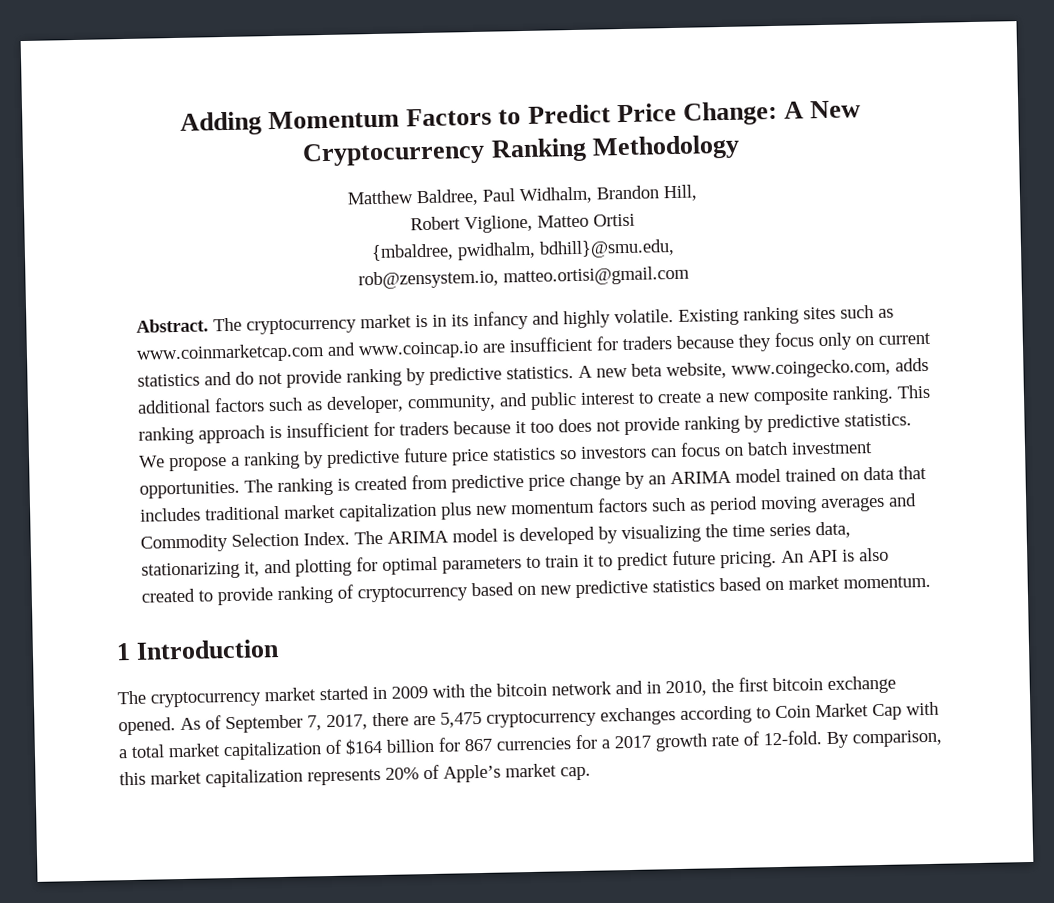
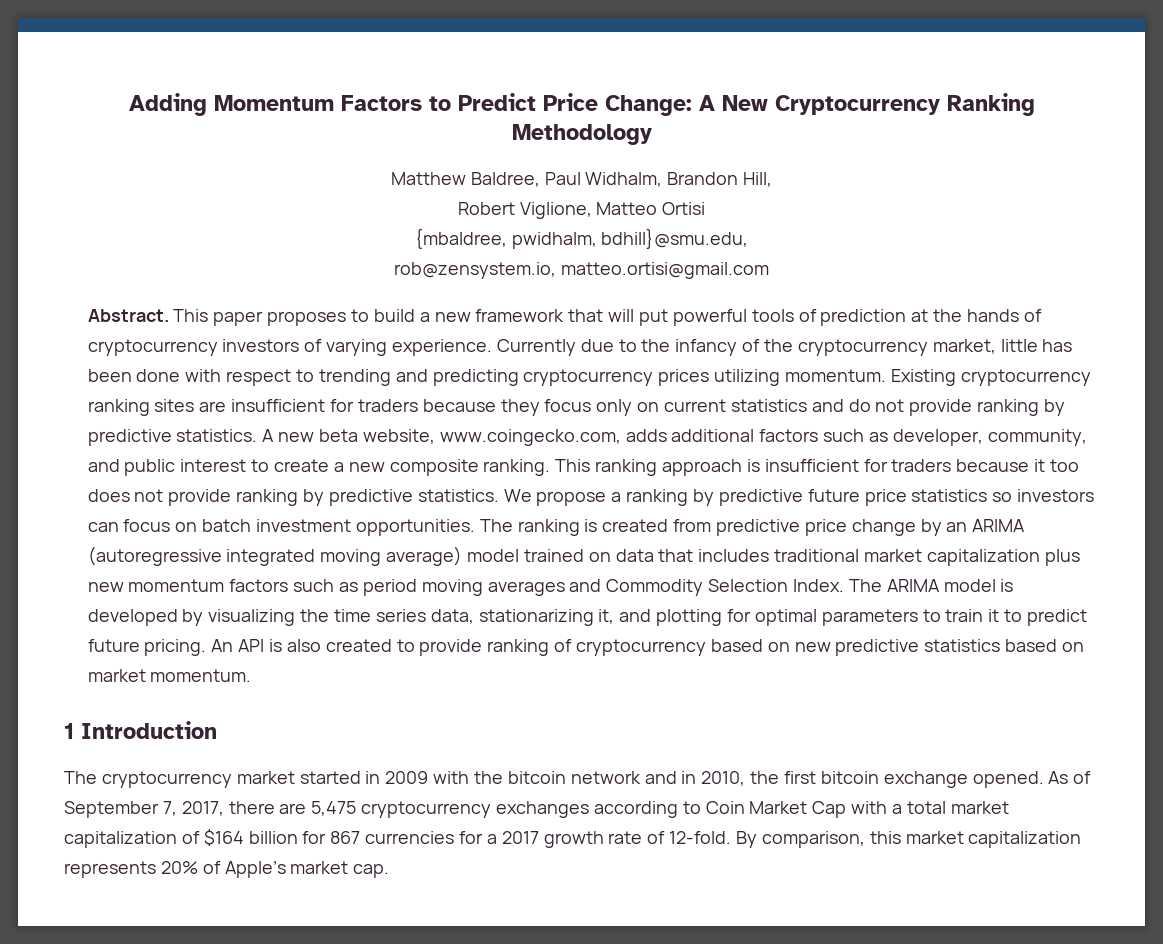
[213,305,895,335] [136,340,480,364] The cryptocurrency market is in its infancy and highly volatile. Existing ranking sites such as www.coinmarketcap.com and www.coincap.io -> [173,309,1042,326] [87,339,1073,356] [87,369,1091,386] [87,399,195,416] This paper proposes to build a new framework that will put powerful tools of prediction at the hands of cryptocurrency investors of varying experience. Currently due to the infancy of the cryptocurrency market, little has been done with respect to trending and predicting cryptocurrency prices utilizing momentum. Existing cryptocurrency ranking sites
(733, 477) none -> [87,546,463,566] (autoregressive integrated moving average)

